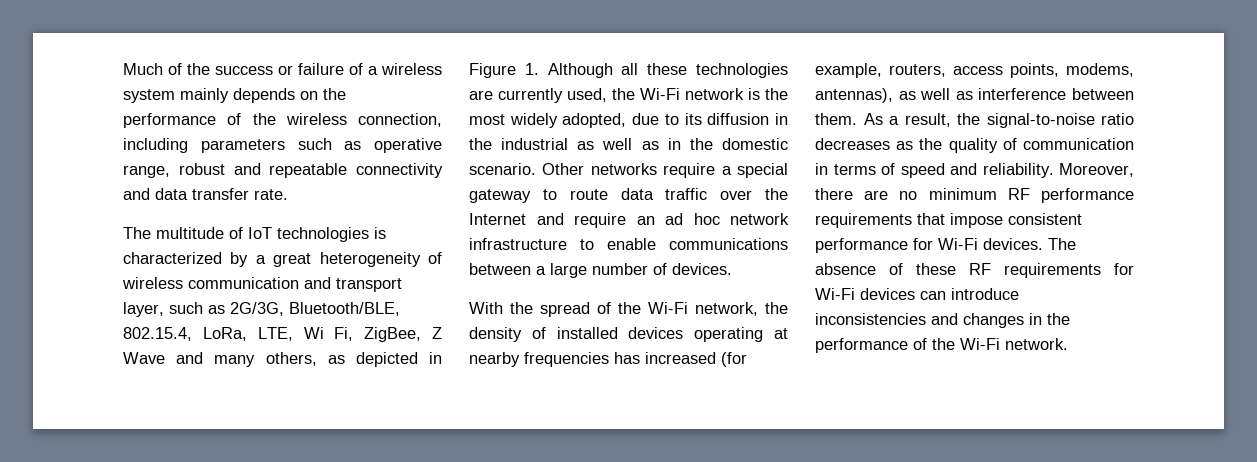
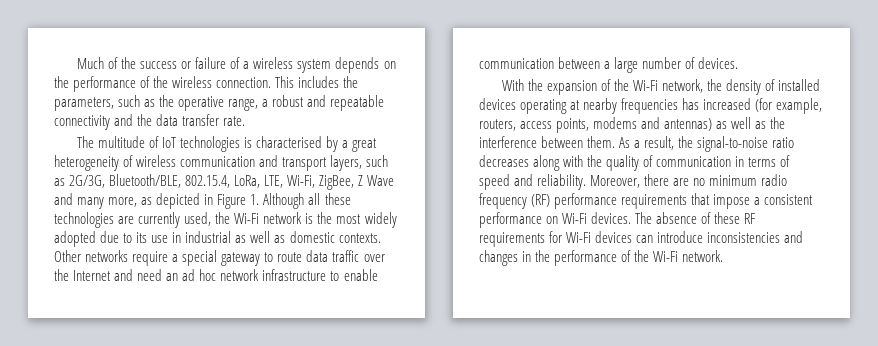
[180,88,229,103] mainly -> (332, 66) none
[358,113,442,127] [123,138,362,153] connection, including parameters such as -> [216,76,359,88] [54,95,175,111] connection. This includes the parameters, such as the
(170, 171) none -> [262,99,269,107] a
(150, 194) none -> [137,114,153,126] the
[123,252,222,264] characterized -> [256,136,323,148] characterised
[123,302,164,317] layer, -> [330,155,363,171] layers,
[303,327,354,341] Wi Fi, -> [287,175,316,188] Wi-Fi,
[265,352,317,366] others, -> [108,197,138,207] more,
[562,113,627,128] adopted, -> [54,231,96,247] adopted
[707,113,788,125] [469,138,492,150] diffusion in the -> [151,232,182,243] use in
[667,138,788,150] [469,163,536,175] in the domestic scenario. -> [289,231,381,243] domestic contexts.
[574,213,626,228] require -> [137,269,163,281] need
[669,238,788,250] communications -> [479,58,554,69] communication
[540,302,590,317] spread -> [547,80,598,95] expansion
[1066,63,1134,77] [815,88,973,103] modems, antennas), as well as -> [593,117,786,131] modems and antennas) as well as the
[896,141,914,150] as -> [533,155,584,171] along with
[1007,188,1030,200] RF -> [761,174,788,186] [479,193,551,209] radio frequency (RF)
(1003, 220) none -> [754,197,761,205] a
[913,238,933,250] for -> [546,216,559,224] on

